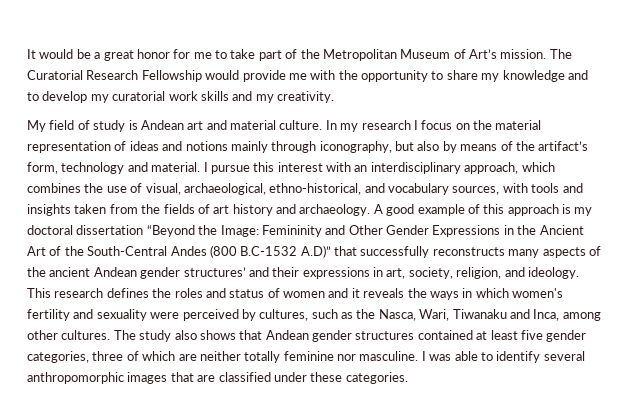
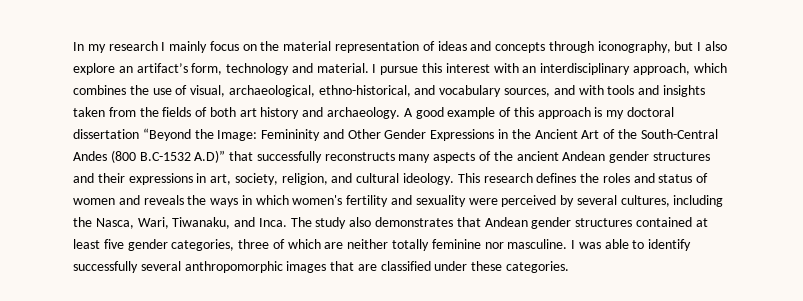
[27,49,572,61] [27,70,588,82] [27,91,334,103] [27,120,323,132] It would be a great honor for me to take part of the Metropolitan Museum of Art’s mission. The Curatorial Research Fellowship would provide me with the opportunity to share my knowledge and to develop my curatorial work skills and my creativity. // My field of study is Andean art and material culture. -> (73, 46) none
(418, 125) none -> [169,41,208,53] mainly
[185,141,268,153] notions mainly -> [495,42,546,53] concepts
[417,141,535,153] also by means of the -> [697,41,728,51] [73,63,133,75] I also explore an
(500, 190) none -> [553,85,575,95] and
(210, 209) none -> [209,107,236,117] both
[183,267,246,277] structures’ -> [652,152,710,161] structures
(525, 272) none -> [356,173,400,183] cultural
[351,288,360,298] it -> (140, 200) none
[259,309,601,321] [27,330,111,340] cultures, such as the Nasca, Wari, Tiwanaku and Inca, among other cultures. -> [576,195,724,207] [73,217,287,229] several cultures, including the Nasca, Wari, Tiwanaku, and Inca.
[199,330,236,340] shows -> [375,217,454,227] demonstrates
(541, 357) none -> [73,261,138,273] successfully

